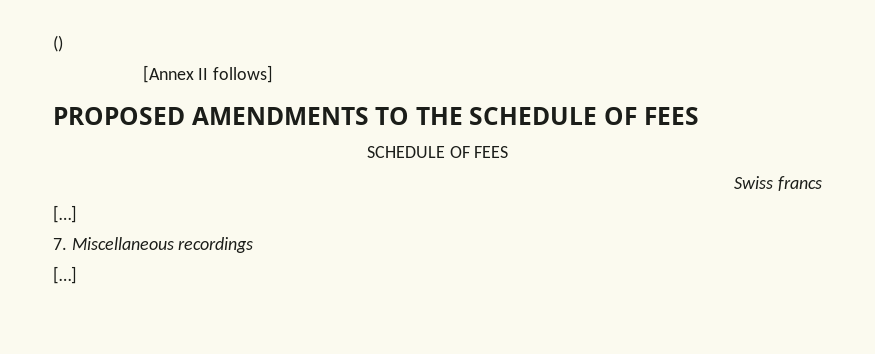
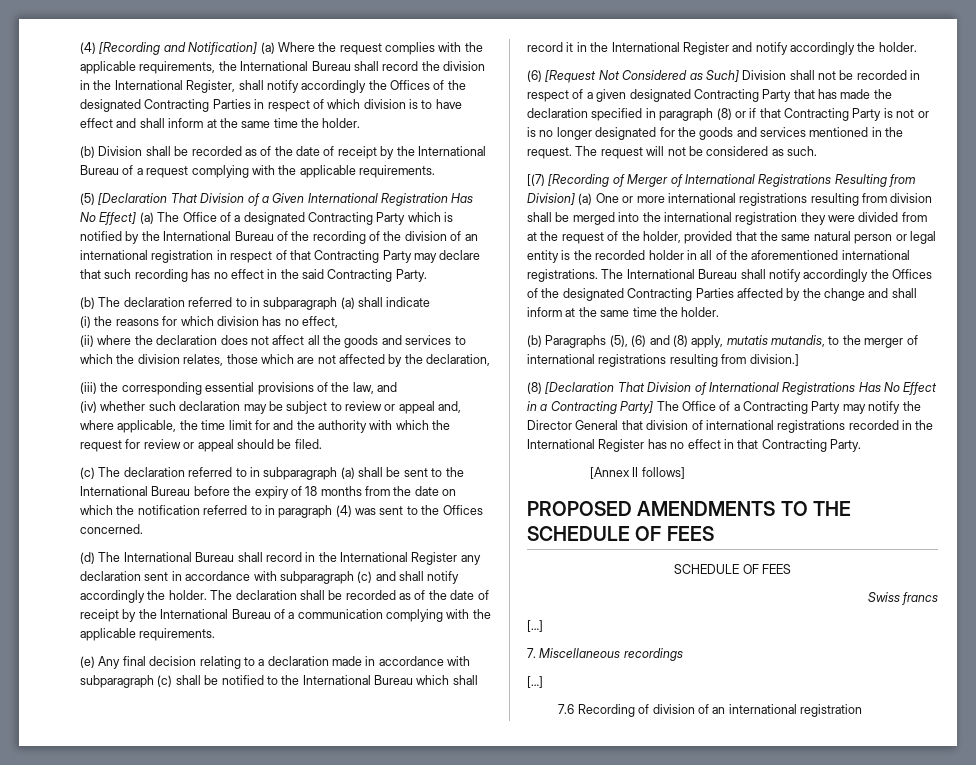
[53,35,63,52] () -> [80,42,483,55] [80,61,485,74] [80,80,466,93] [80,99,462,112] [80,118,361,128] [80,146,486,159] [80,165,435,178] [80,193,474,206] [80,212,454,225] [80,231,478,244] [80,250,481,263] [80,269,427,282] [80,297,431,310] [80,316,338,328] [80,335,466,348] [80,354,491,367] [80,382,397,395] [80,401,462,414] [80,420,451,433] [80,439,322,452] [80,467,464,480] [80,486,457,499] [80,505,483,518] [80,524,143,534] [80,552,481,565] [80,571,460,584] [80,590,489,603] [80,609,491,622] [80,628,216,641] [80,656,471,669] [80,675,478,688] [527,42,917,55] [527,70,921,83] [527,89,892,102] [527,108,929,121] [527,127,904,140] [527,146,817,159] [527,174,916,187] [527,193,933,206] [527,212,927,225] [527,231,936,244] [527,250,910,263] [527,269,932,282] [527,288,917,301] [527,307,720,317] [527,335,918,348] [527,354,799,367] [527,382,938,395] [527,401,921,414] [527,420,934,433] [527,439,861,452] (4) [Recording and Notification] (a) Where the request complies with the applicable requirements, the International Bureau shall record the division in the International Register, shall notify accordingly the Offices of the designated Contracting Parties in respect of which division is to have effect and shall inform at the same time the holder. // (b) Division shall be recorded as of the date of receipt by the International Bureau of a request complying with the applicable requirements. // (5) [Declaration That Division of a Given International Registration Has No Effect] (a) The Office of a designated Contracting Party which is notified by the International Bureau of the recording of the division of an international registration in respect of that Contracting Party may declare that such recording has no effect in the said Contracting Party. // (b) The declaration referred to in subparagraph (a) shall indicate // (i) the reasons for which division has no effect, // (ii) where the declaration does not affect all the goods and services to which the division relates, those which are not affected by the declaration, // (iii) the corresponding essential provisions of the law, and // (iv) whether such declaration may be subject to review or appeal and, where applicable, the time limit for and the authority with which the request for review or appeal should be filed. // (c) The declaration referred to in subparagraph (a) shall be sent to the International Bureau before the expiry of 18 months from the date on which the notification referred to in paragraph (4) was sent to the Offices concerned. // (d) The International Bureau shall record in the International Register any declaration sent in accordance with subparagraph (c) and shall notify accordingly the holder. The declaration shall be recorded as of the date of receipt by the International Bureau of a communication complying with the applicable requirements. // (e) Any final decision relating to a declaration made in accordance with subparagraph (c) shall be notified to the International Bureau which shall record it in the International Register and notify accordingly the holder. // (6) [Request Not Considered as Such] Division shall not be recorded in respect of a given designated Contracting Party that has made the declaration specified in paragraph (8) or if that Contracting Party is not or is no longer designated for the goods and services mentioned in the request. The request will not be considered as such. // [(7) [Recording of Merger of International Registrations Resulting from Division] (a) One or more international registrations resulting from division shall be merged into the international registration they were divided from at the request of the holder, provided that the same natural person or legal entity is the recorded holder in all of the aforementioned international registrations. The International Bureau shall notify accordingly the Offices of the designated Contracting Parties affected by the change and shall inform at the same time the holder. // (b) Paragraphs (5), (6) and (8) apply, mutatis mutandis, to the merger of international registrations resulting from division.] // (8) [Declaration That Division of International Registrations Has No Effect in a Contracting Party] The Office of a Contracting Party may notify the Director General that division of international registrations recorded in the International Register has no effect in that Contracting Party.
(77, 275) none -> [558,704,863,717] // 7.6 Recording of division of an international registration

